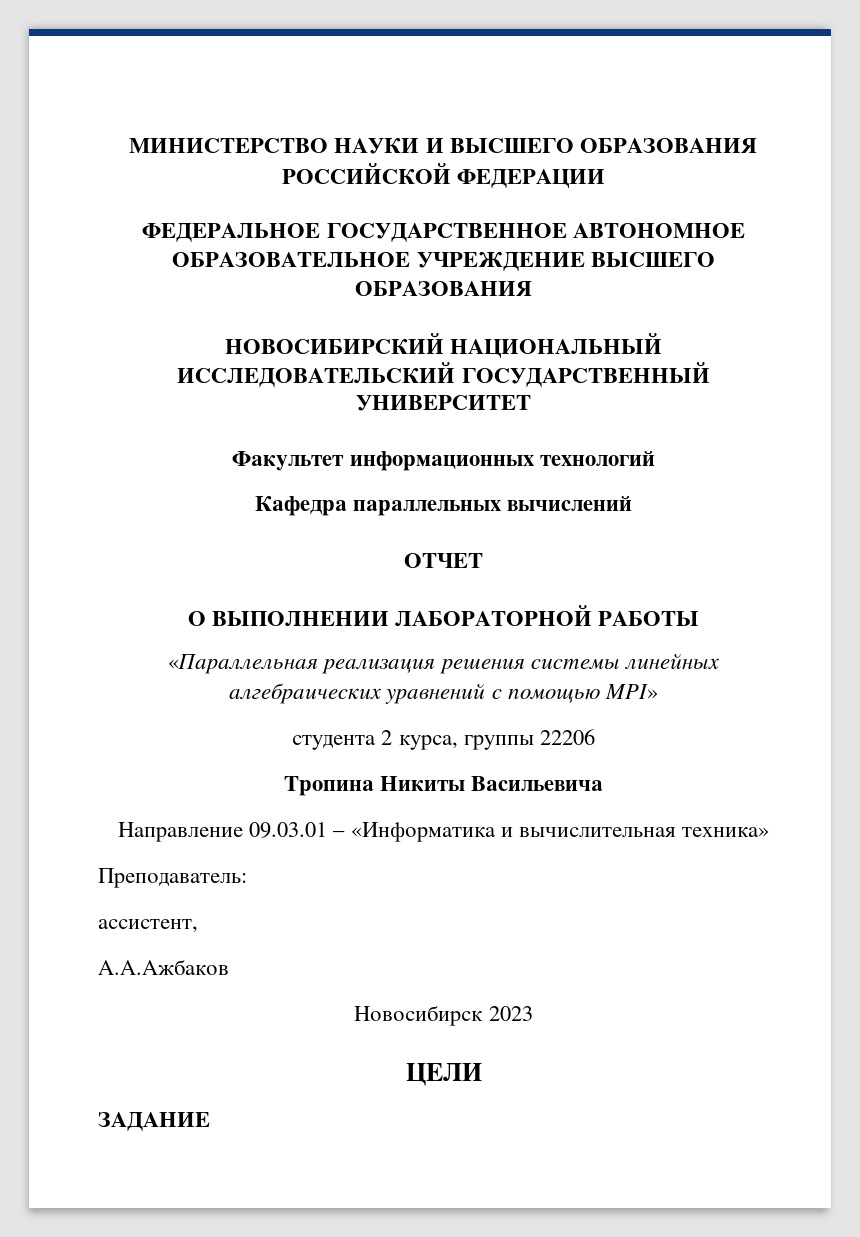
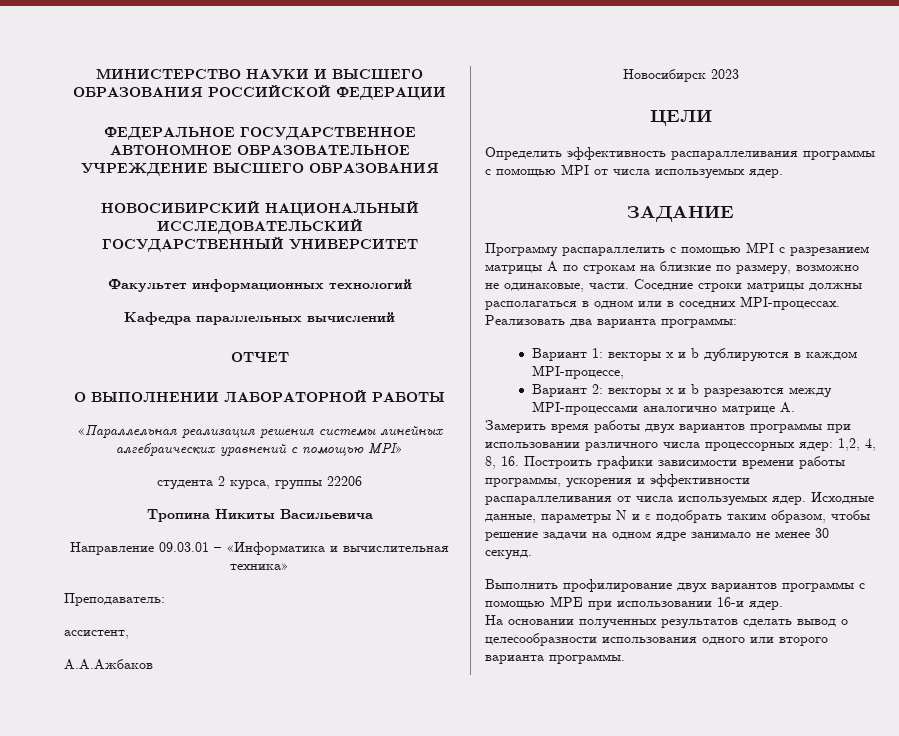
[98,1112,210,1131] ЗАДАНИЕ -> [485,147,875,160] [485,164,783,179] [627,205,734,222] [485,242,869,257] [485,261,859,275] [485,279,862,292] [485,296,840,310] [485,315,737,328] [531,348,857,362] [531,365,624,379] [531,384,832,398] [531,401,795,415] [485,420,851,434] [485,438,876,451] [485,456,845,469] [485,474,750,488] [485,492,874,506] [485,510,870,523] [485,528,829,541] [485,550,532,560] [485,579,865,593] [485,596,783,610] [485,615,848,629] [485,633,828,646] [485,654,625,664] Определить эффективность распараллеливания программы с помощью MPI от числа используемых ядер. // ЗАДАНИЕ // Программу распараллелить с помощью MPI с разрезанием матрицы A по строкам на близкие по размеру, возможно не одинаковые, части. Соседние строки матрицы должны располагаться в одном или в соседних MPI-процессах. Реализовать два варианта программы: // Вариант 1: векторы x и b дублируются в каждом MPI-процессе, // Вариант 2: векторы x и b разрезаются между MPI-процессами аналогично матрице A. // Замерить время работы двух вариантов программы при использовании различного числа процессорных ядер: 1,2, 4, 8, 16. Построить графики зависимости времени работы программы, ускорения и эффективности распараллеливания от числа используемых ядер. Исходные данные, параметры N и ε подобрать таким образом, чтобы решение задачи на одном ядре занимало не менее 30 секунд. // Выполнить профилирование двух вариантов программы с помощью MPE при использовании 16-и ядер. // На основании полученных результатов сделать вывод о целесообразности использования одного или второго варианта программы.

